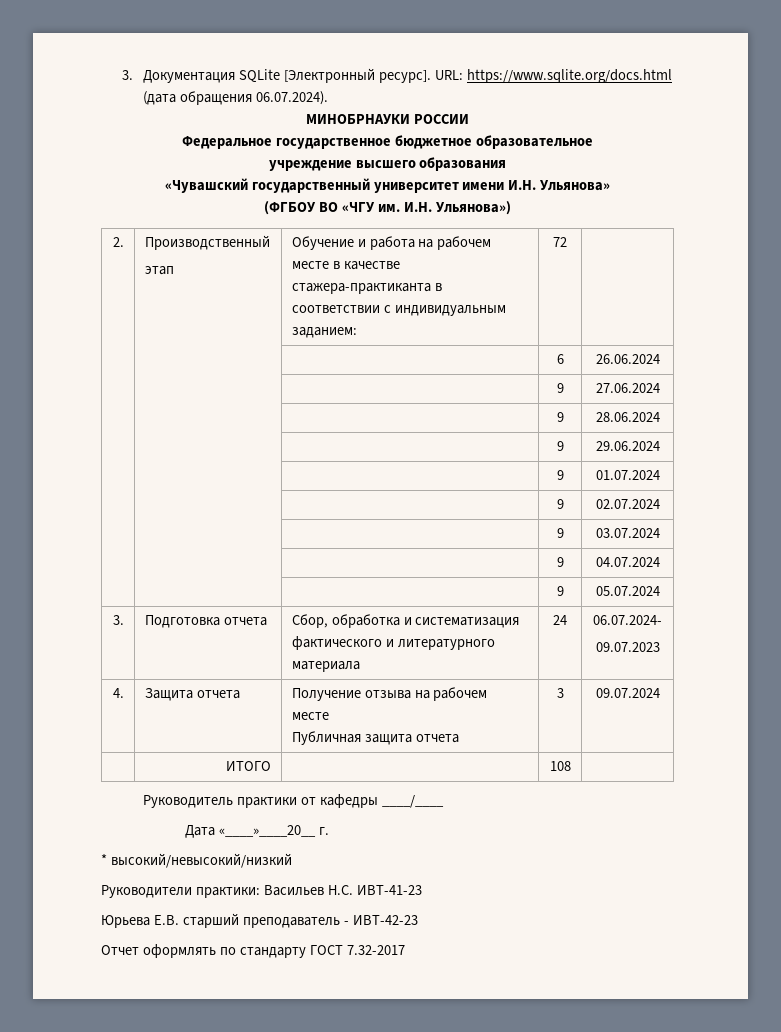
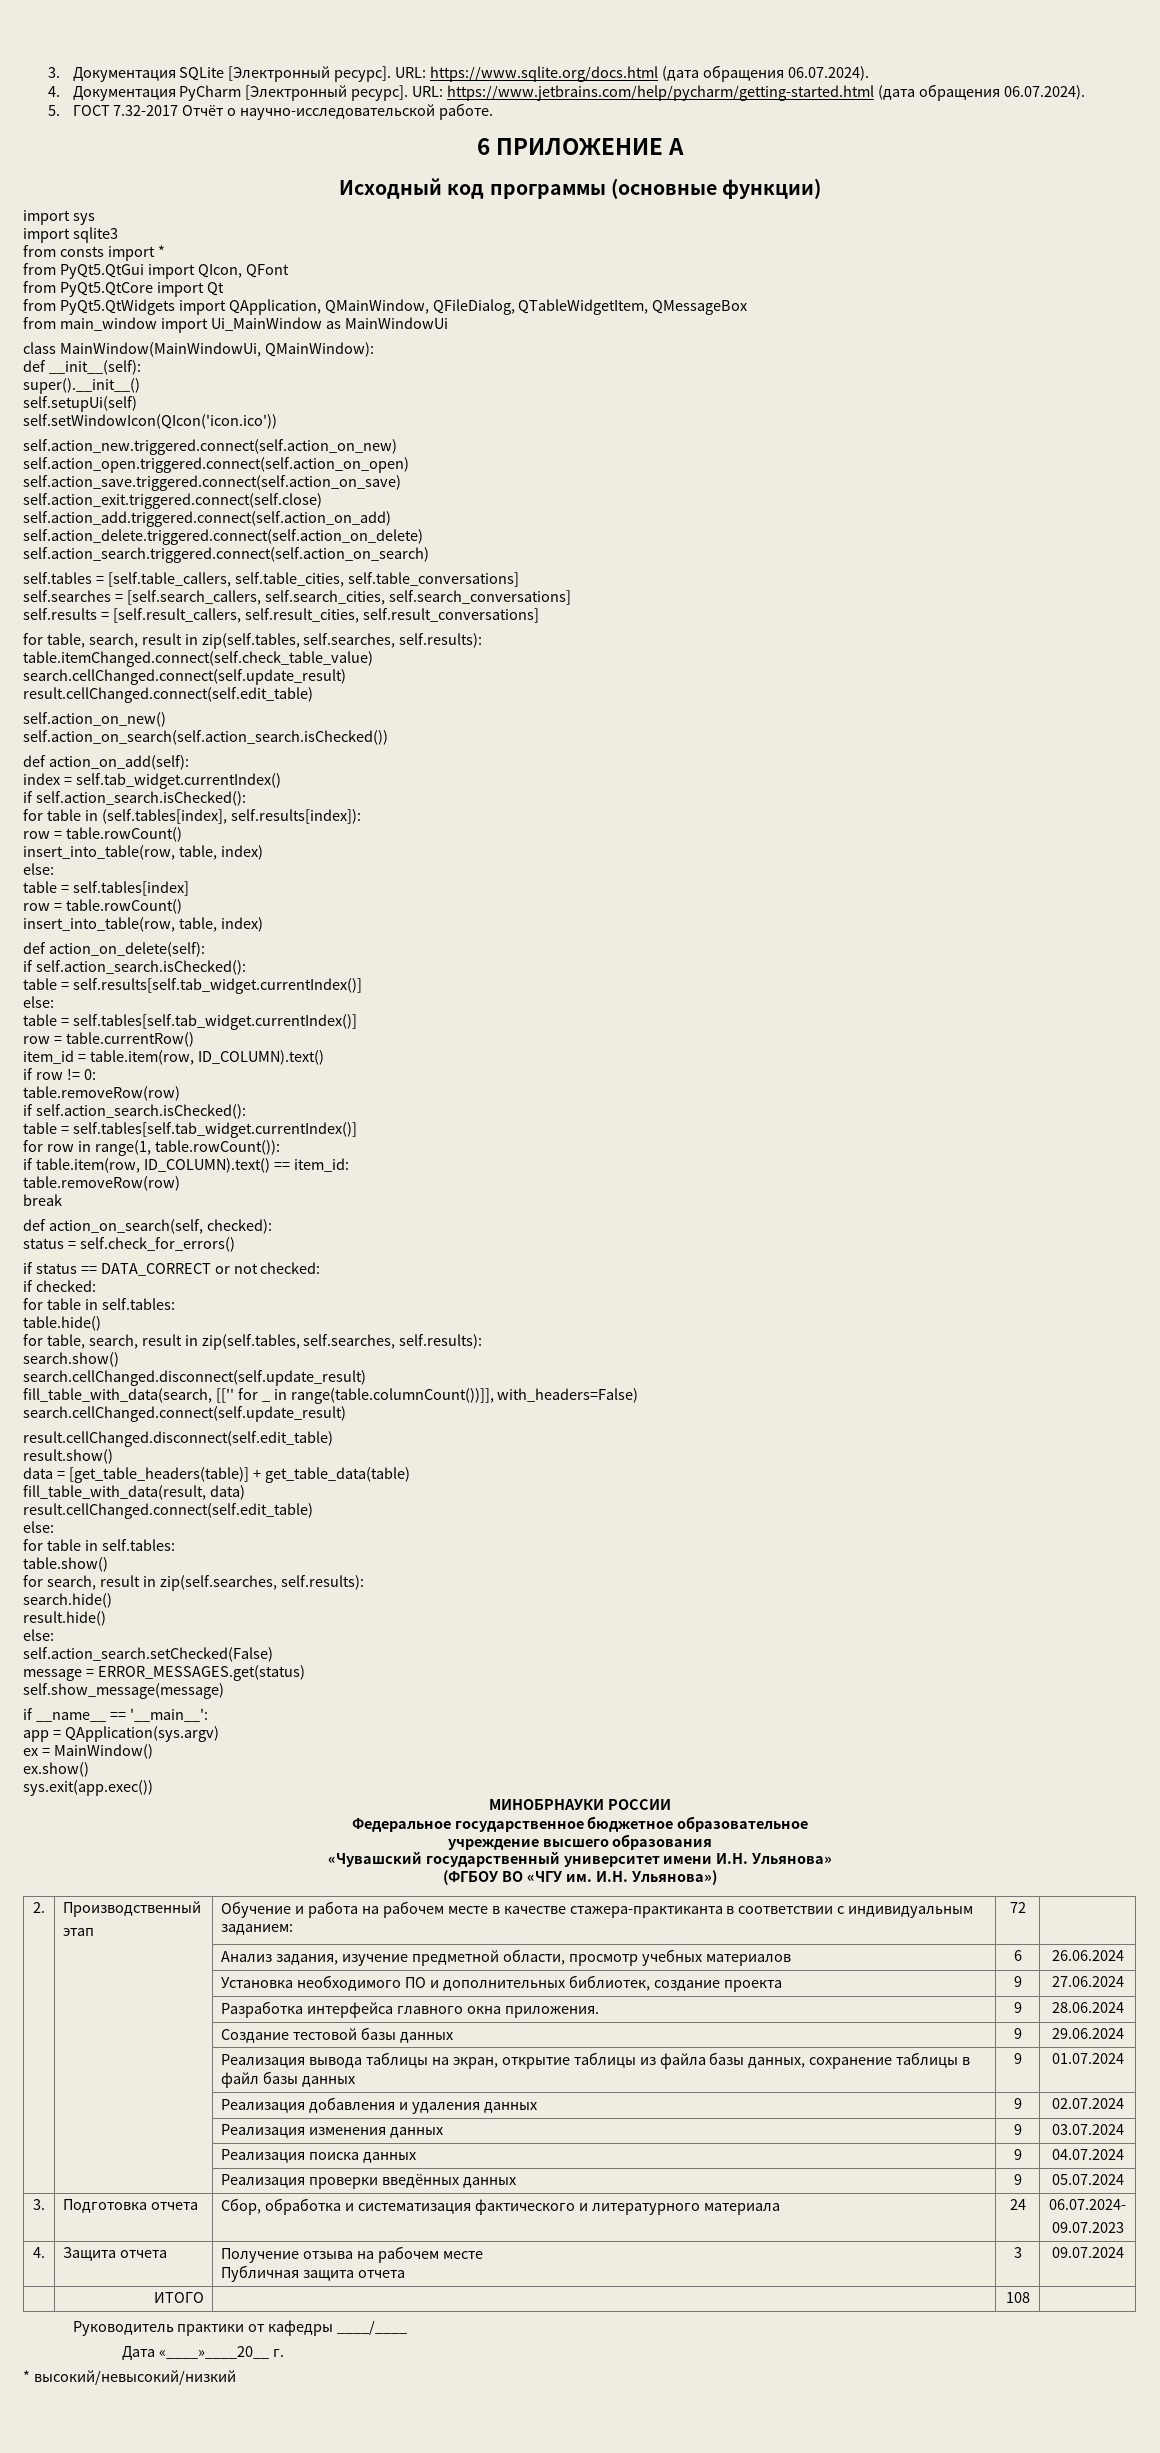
(328, 98) none -> [47,84,1085,101] [47,103,494,120] [476,138,685,155] [338,178,822,199] [23,210,95,225] [23,227,118,243] [23,245,165,261] [23,263,289,279] [23,281,224,297] [23,299,748,315] [23,317,448,333] [23,342,374,357] [23,360,141,375] [23,378,140,394] [23,396,137,412] [23,414,277,429] [23,439,397,455] [23,457,409,473] [23,475,401,491] [23,493,322,509] [23,511,391,527] [23,529,423,545] [23,547,429,563] [23,572,519,587] [23,590,571,605] [23,608,539,623] [23,633,483,649] [23,651,373,667] [23,669,346,685] [23,687,313,703] [23,712,166,727] [23,730,388,745] [23,755,189,770] [23,773,281,789] [23,791,246,806] [23,809,361,824] [23,827,182,842] [23,845,263,860] [23,863,54,875] [23,881,189,896] [23,899,182,914] [23,917,263,932] [23,942,205,957] [23,960,246,975] [23,978,362,994] [23,996,54,1008] [23,1014,357,1030] [23,1032,194,1047] [23,1050,324,1065] [23,1068,96,1080] [23,1086,180,1101] [23,1104,246,1119] [23,1122,357,1138] [23,1140,280,1156] [23,1158,349,1173] [23,1176,180,1191] [23,1194,62,1206] [23,1219,272,1234] [23,1237,235,1252] [23,1262,321,1276] [23,1280,96,1292] [23,1298,175,1310] [23,1316,101,1331] [23,1334,483,1350] [23,1352,119,1367] [23,1370,366,1386] [23,1388,258,1403] [261,1400,270,1402] [273,1388,639,1404] [23,1406,346,1422] [23,1431,333,1447] [23,1449,113,1464] [23,1467,410,1483] [23,1485,245,1500] [23,1503,313,1519] [23,1521,54,1533] [23,1539,175,1551] [23,1557,108,1572] [23,1575,364,1591] [23,1593,112,1608] [23,1611,106,1626] [23,1629,54,1641] [23,1647,273,1662] [23,1665,305,1681] [23,1683,224,1699] [23,1708,208,1722] [23,1726,219,1742] [23,1744,153,1759] [23,1762,89,1777] [23,1780,153,1796] // 4. Документация PyCharm [Электронный ресурс]. URL: https://www.jetbrains.com/help/pycharm/getting-started.html (дата обращения 06.07.2024). // 5. ГОСТ 7.32-2017 Отчёт о научно-исследовательской работе. // 6 ПРИЛОЖЕНИЕ А // Исходный код программы (основные функции) // import sys // import sqlite3 // from consts import * // from PyQt5.QtGui import QIcon, QFont // from PyQt5.QtCore import Qt // from PyQt5.QtWidgets import QApplication, QMainWindow, QFileDialog, QTableWidgetItem, QMessageBox // from main_window import Ui_MainWindow as MainWindowUi // class MainWindow(MainWindowUi, QMainWindow): // def __init__(self): // super().__init__() // self.setupUi(self) // self.setWindowIcon(QIcon('icon.ico')) // self.action_new.triggered.connect(self.action_on_new) // self.action_open.triggered.connect(self.action_on_open) // self.action_save.triggered.connect(self.action_on_save) // self.action_exit.triggered.connect(self.close) // self.action_add.triggered.connect(self.action_on_add) // self.action_delete.triggered.connect(self.action_on_delete) // self.action_search.triggered.connect(self.action_on_search) // self.tables = [self.table_callers, self.table_cities, self.table_conversations] // self.searches = [self.search_callers, self.search_cities, self.search_conversations] // self.results = [self.result_callers, self.result_cities, self.result_conversations] // for table, search, result in zip(self.tables, self.searches, self.results): // table.itemChanged.connect(self.check_table_value) // search.cellChanged.connect(self.update_result) // result.cellChanged.connect(self.edit_table) // self.action_on_new() // self.action_on_search(self.action_search.isChecked()) // def action_on_add(self): // index = self.tab_widget.currentIndex() // if self.action_search.isChecked(): // for table in (self.tables[index], self.results[index]): // row = table.rowCount() // insert_into_table(row, table, index) // else: // table = self.tables[index] // row = table.rowCount() // insert_into_table(row, table, index) // def action_on_delete(self): // if self.action_search.isChecked(): // table = self.results[self.tab_widget.currentIndex()] // else: // table = self.tables[self.tab_widget.currentIndex()] // row = table.currentRow() // item_id = table.item(row, ID_COLUMN).text() // if row != 0: // table.removeRow(row) // if self.action_search.isChecked(): // table = self.tables[self.tab_widget.currentIndex()] // for row in range(1, table.rowCount()): // if table.item(row, ID_COLUMN).text() == item_id: // table.removeRow(row) // break // def action_on_search(self, checked): // status = self.check_for_errors() // if status == DATA_CORRECT or not checked: // if checked: // for table in self.tables: // table.hide() // for table, search, result in zip(self.tables, self.searches, self.results): // search.show() // search.cellChanged.disconnect(self.update_result) // fill_table_with_data(search, [['' for _ in range(table.columnCount())]], with_headers=False) // search.cellChanged.connect(self.update_result) // result.cellChanged.disconnect(self.edit_table) // result.show() // data = [get_table_headers(table)] + get_table_data(table) // fill_table_with_data(result, data) // result.cellChanged.connect(self.edit_table) // else: // for table in self.tables: // table.show() // for search, result in zip(self.searches, self.results): // search.hide() // result.hide() // else: // self.action_search.setChecked(False) // message = ERROR_MESSAGES.get(status) // self.show_message(message) // if __name__ == '__main__': // app = QApplication(sys.argv) // ex = MainWindow() // ex.show() // sys.exit(app.exec())
[556,354,564,364] [595,354,660,364] [556,383,564,393] [595,383,660,393] [556,412,564,422] [595,412,660,422] [556,441,564,451] [595,441,660,451] [556,470,564,480] [595,470,660,480] | 6 | 26.06.2024 // | | | 9 | 27.06.2024 // | | | 9 | 28.06.2024 // | | | 9 | 29.06.2024 // | | | 9 | 01.07.2024 // | | -> [221,1949,791,1966] [1013,1950,1022,1961] [1051,1950,1124,1961] [221,1975,782,1992] [1013,1976,1022,1987] [1051,1976,1124,1987] [221,2001,599,2018] [1013,2002,1022,2013] [1051,2002,1124,2013] [221,2027,454,2043] [1013,2028,1022,2039] [1051,2028,1124,2039] [221,2052,971,2069] [221,2071,356,2088] [1013,2053,1022,2064] [1051,2053,1124,2064] [221,2097,537,2114] Анализ задания, изучение предметной области, просмотр учебных материалов | 6 | 26.06.2024 // | | Установка необходимого ПО и дополнительных библиотек, создание проекта | 9 | 27.06.2024 // | | Разработка интерфейса главного окна приложения. | 9 | 28.06.2024 // | | Создание тестовой базы данных | 9 | 29.06.2024 // | | Реализация вывода таблицы на экран, открытие таблицы из файла базы данных, сохранение таблицы в файл базы данных | 9 | 01.07.2024 // | | Реализация добавления и удаления данных
(660, 504) none -> [221,2124,444,2138] Реализация изменения данных
(660, 533) none -> [221,2149,417,2163] Реализация поиска данных
(660, 562) none -> [221,2174,517,2189] Реализация проверки введённых данных
[101,885,422,898] [101,913,418,928] [101,944,405,958] // Руководители практики: Васильев Н.С. ИВТ-41-23 // Юрьева Е.В. старший преподаватель - ИВТ-42-23 // Отчет оформлять по стандарту ГОСТ 7.32-2017 -> (236, 2377) none

